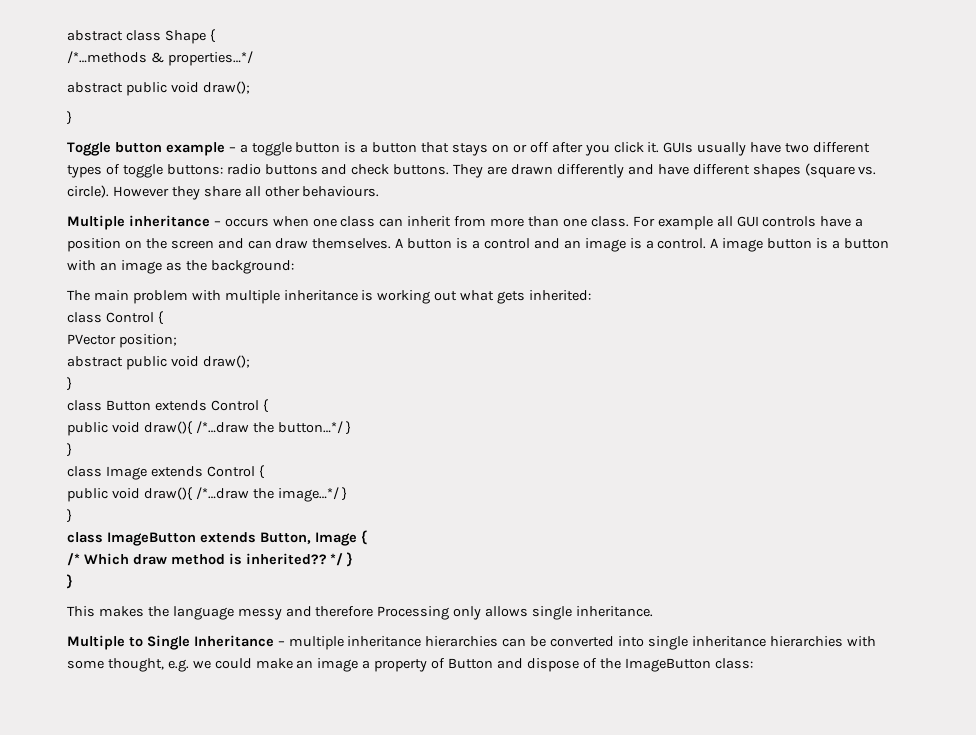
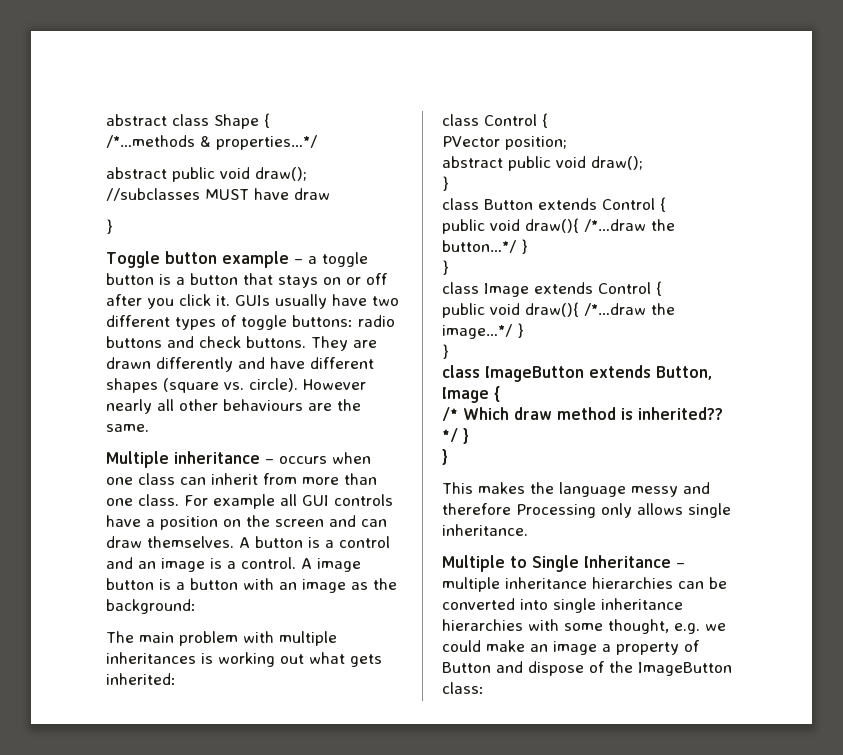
(250, 87) none -> [106,188,330,201] //subclasses MUST have draw
[171,186,380,200] they share all other behaviours. -> [106,399,361,414] [106,424,149,432] nearly all other behaviours are the same.
[283,290,358,301] inheritance -> [106,652,196,664] inheritances

